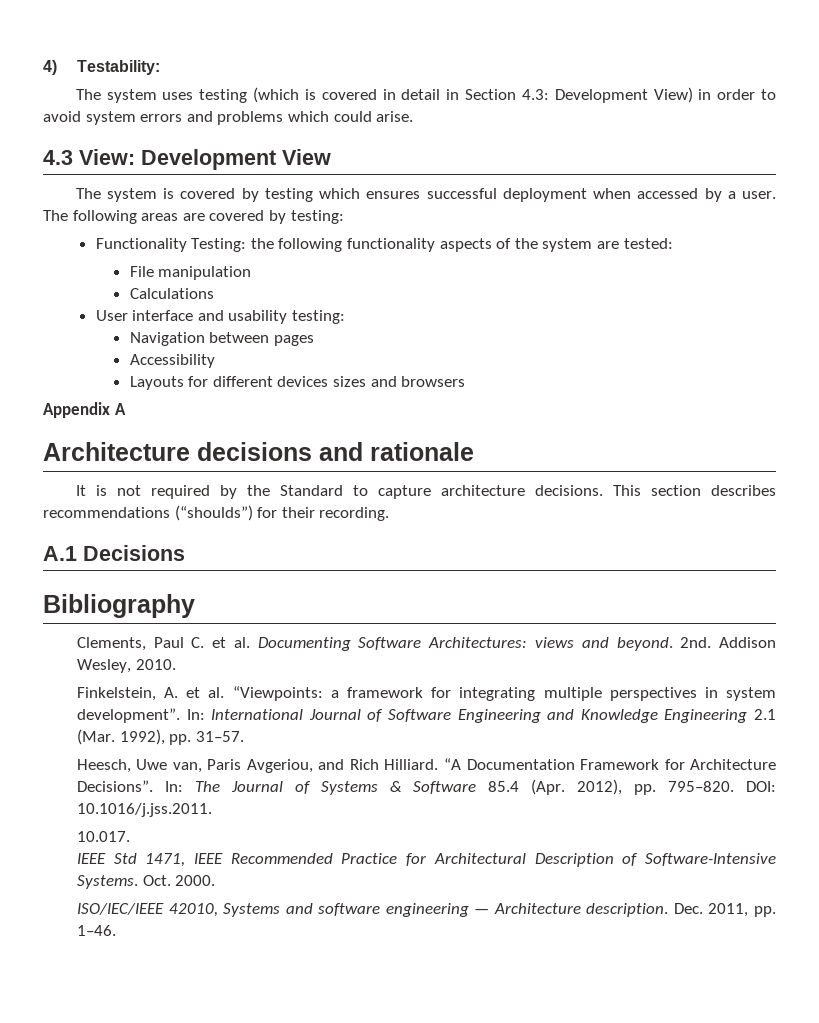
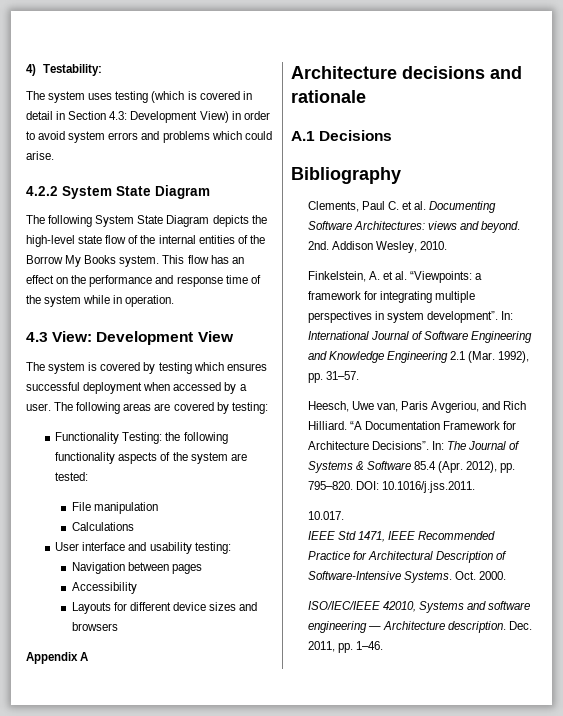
(414, 116) none -> [26,185,210,199] [26,215,267,227] [26,235,265,247] [26,255,244,267] [26,275,261,287] [26,295,175,307] // 4.2.2 System State Diagram // The following System State Diagram depicts the high-level state flow of the internal entities of the Borrow My Books system. This flow has an effect on the performance and response time of the system while in operation.
[277,376,329,387] devices -> [173,602,207,611] device
[75,485,776,499] [43,505,390,521] // It is not required by the Standard to capture architecture decisions. This section describes recommendations (“shoulds”) for their recording. -> (366, 96) none

